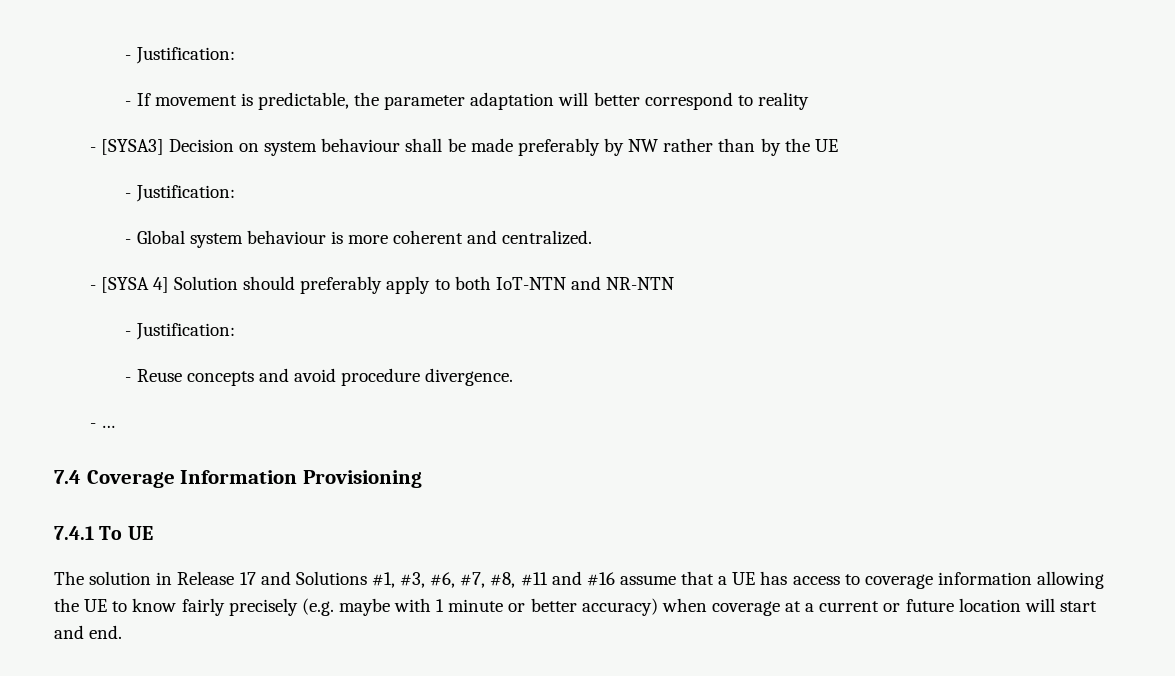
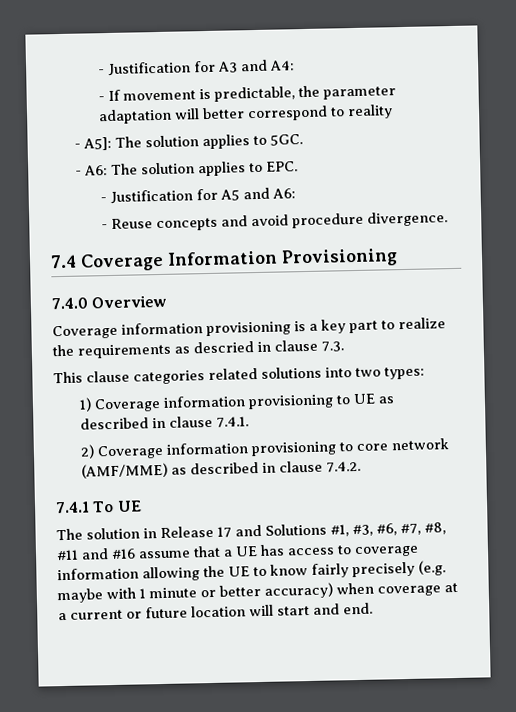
[125,47,235,64] - Justification: -> [98,59,296,76] - Justification for A3 and A4:
[100,138,838,156] [125,185,235,202] [125,230,593,248] [89,276,675,294] [125,323,235,340] [SYSA3] Decision on system behaviour shall be made preferably by NW rather than by the UE // - Justification: // - Global system behaviour is more coherent and centralized. // - [SYSA 4] Solution should preferably apply to both IoT-NTN and NR-NTN // - Justification: -> [82,134,303,151] [74,161,298,177] [100,187,297,204] A5]: The solution applies to 5GC. // - A6: The solution applies to EPC. // - Justification for A5 and A6:
[89,423,115,428] // - … -> (449, 219) none
(423, 479) none -> [51,294,168,310] [52,317,446,340] [52,339,344,359] [53,366,425,385] [78,393,394,413] [79,415,249,430] [79,438,449,460] [80,460,361,479] // 7.4.0 Overview // Coverage information provisioning is a key part to realize the requirements as descried in clause 7.3. // This clause categories related solutions into two types: // 1) Coverage information provisioning to UE as described in clause 7.4.1. // 2) Coverage information provisioning to core network (AMF/MME) as described in clause 7.4.2.

